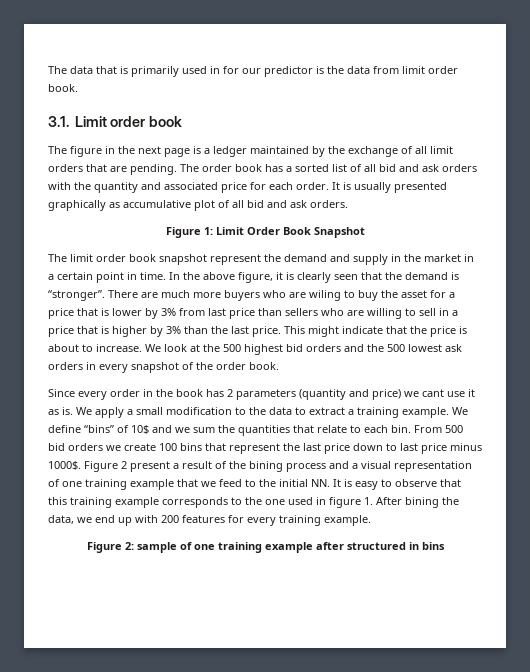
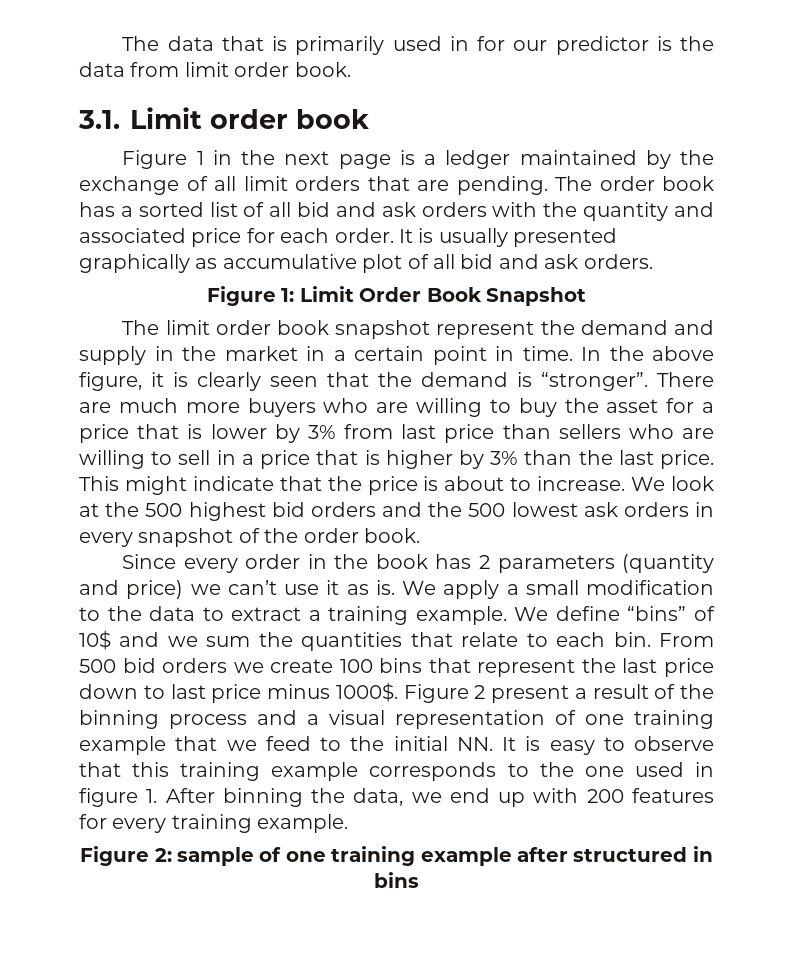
[48,146,102,157] The figure -> [122,150,204,169] Figure 1
[309,290,341,301] wiling -> [416,398,482,417] willing
[422,389,444,397] cant -> [227,580,277,595] can’t
[249,461,283,472] bining -> [79,710,159,729] binning
[405,497,439,508] bining -> [222,788,303,807] binning

